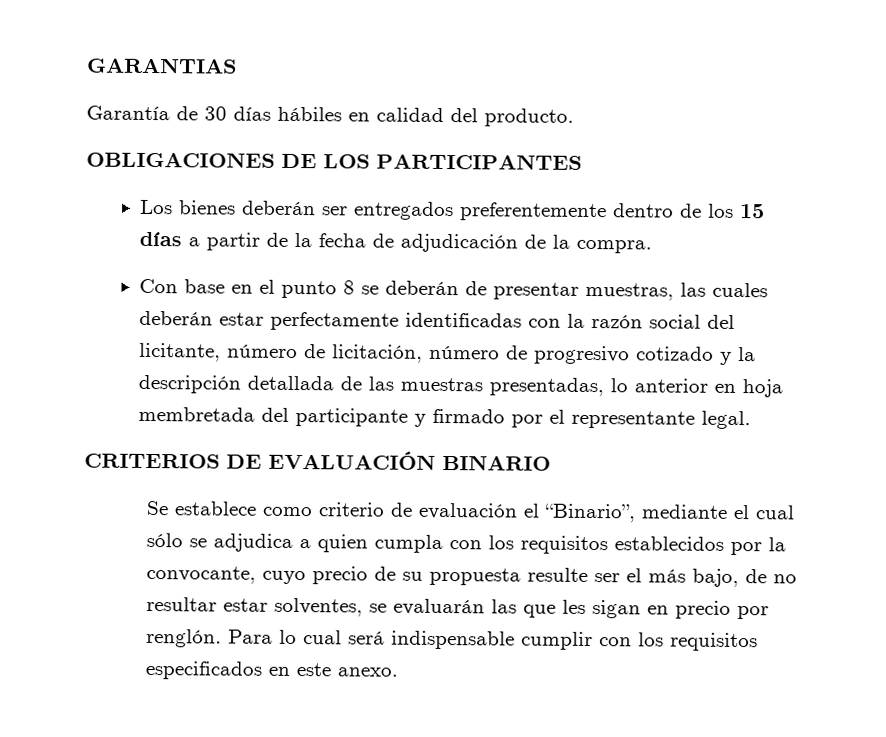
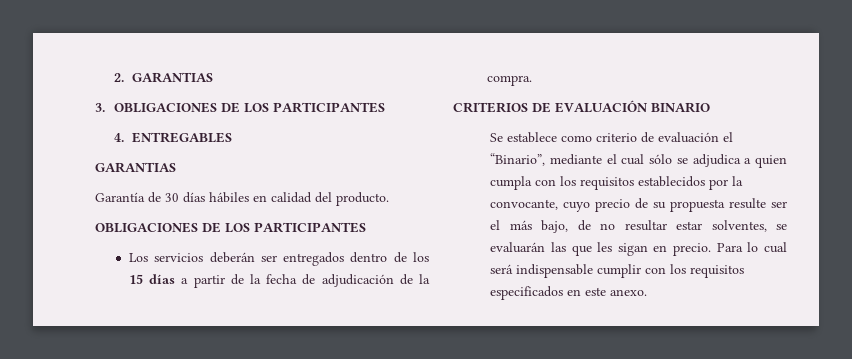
(87, 65) none -> [113,72,214,83] [95,102,385,113] [113,132,233,143] 2. GARANTIAS // 3. OBLIGACIONES DE LOS PARTICIPANTES // 4. ENTREGABLES //
[178,200,236,215] bienes -> [154,253,204,262] servicios
[459,202,607,222] preferentemente -> (345, 259) none
[138,278,768,301] [138,310,735,331] [138,342,756,365] [137,374,783,398] [137,406,751,430] // Con base en el punto 8 se deberán de presentar muestras, las cuales deberán estar perfectamente identificadas con la razón social del licitante, número de licitación, número de progresivo cotizado y la descripción detallada de las muestras presentadas, lo anterior en hoja membretada del participante y firmado por el representante legal. -> (533, 80) none
[674,600,769,620] [145,628,222,648] precio por renglón. -> [673,243,712,256] precio.

